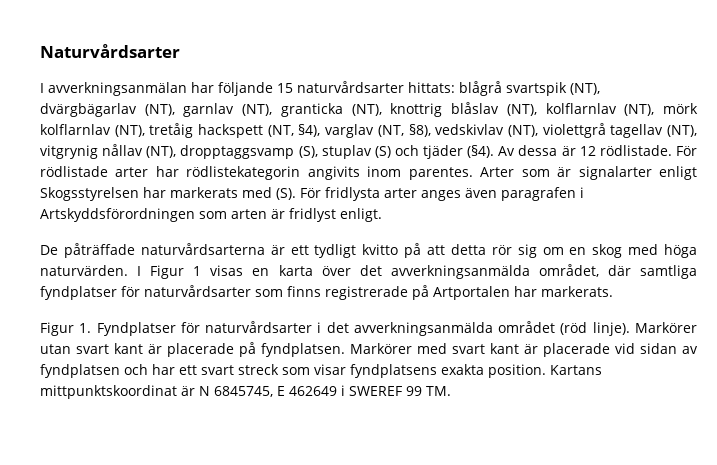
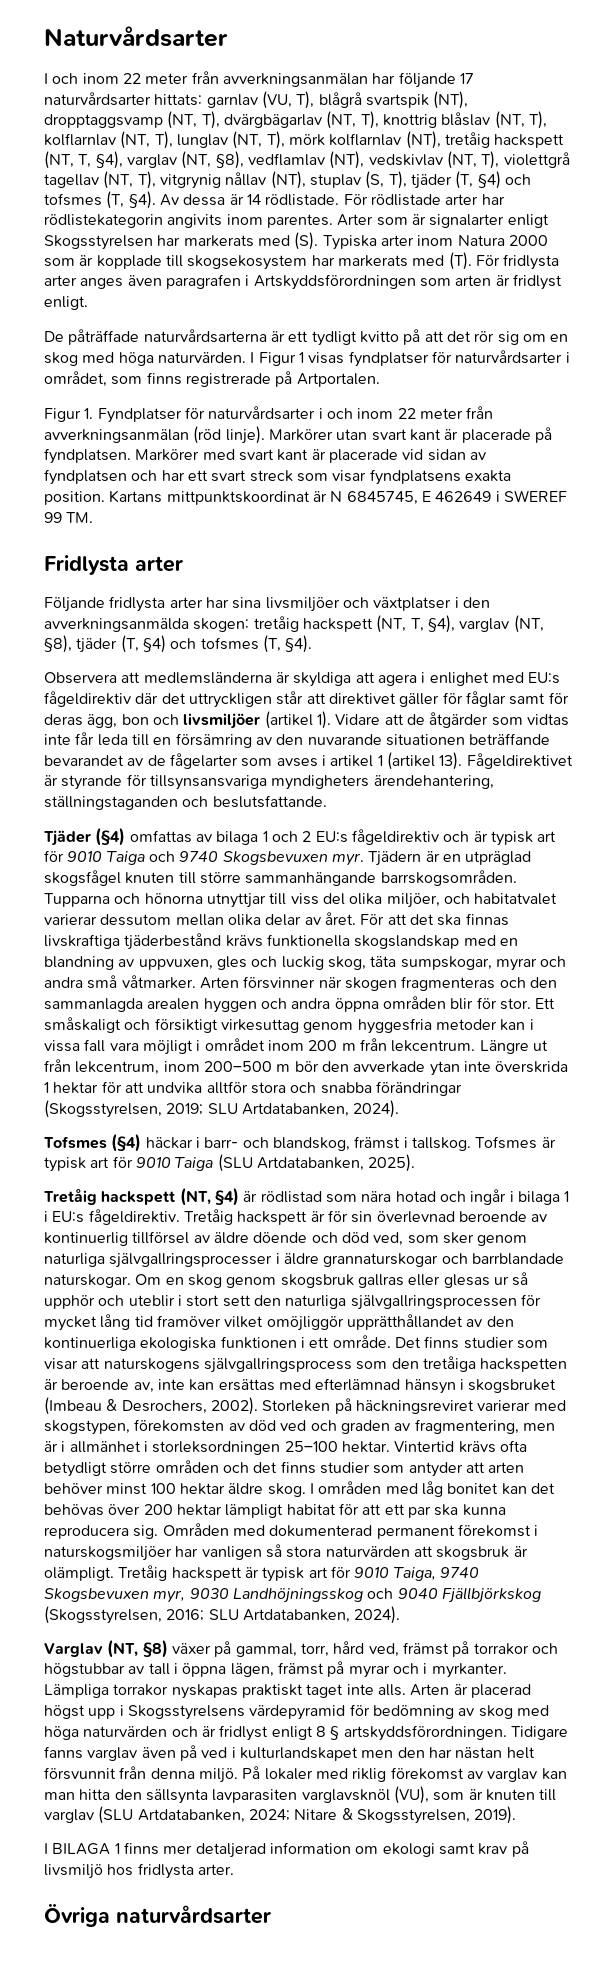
(44, 88) none -> [52,71,219,84] och inom 22 meter från
[277,83,293,93] 15 -> [459,73,474,84] 17
[459,81,600,96] [40,102,655,117] blågrå svartspik (NT), dvärgbägarlav (NT), garnlav (NT), granticka (NT), knottrig blåslav (NT), kolflarnlav (NT), -> [206,91,469,109] [44,111,547,129] [44,131,285,149] garnlav (VU, T), blågrå svartspik (NT), dropptaggsvamp (NT, T), dvärgbägarlav (NT, T), knottrig blåslav (NT, T), kolflarnlav (NT, T), lunglav (NT, T),
[298,123,697,138] [40,144,495,159] §4), varglav (NT, §8), vedskivlav (NT), violettgrå tagellav (NT), vitgrynig nållav (NT), dropptaggsvamp (S), stuplav (S) och tjäder (§4). -> [78,151,570,169] [44,171,531,189] [44,191,156,209] T, §4), varglav (NT, §8), vedflamlav (NT), vedskivlav (NT, T), violettgrå tagellav (NT, T), vitgrynig nållav (NT), stuplav (S, T), tjäder (T, §4) och tofsmes (T, §4).
[579,146,596,156] 12 -> [246,194,261,205] 14
(296, 194) none -> [322,235,548,250] [44,252,472,270] Typiska arter inom Natura 2000 som är kopplade till skogsekosystem har markerats med (T).
[450,244,486,255] detta -> [446,331,471,342] det
[252,264,697,279] en karta över det avverkningsanmälda området, där samtliga -> (345, 358) none
(251, 291) none -> [565,352,570,363] [44,371,107,387] i området,
[433,286,613,300] Artportalen har markerats. -> [296,373,380,387] Artportalen.
[326,321,556,336] det avverkningsanmälda området -> [326,406,494,419] [44,429,189,443] och inom 22 meter från avverkningsanmälan
(451, 391) none -> [44,555,183,575] [44,596,490,612] [44,615,544,633] [44,635,313,653] [44,672,561,687] [44,691,569,708] [44,711,569,729] [44,732,551,748] [44,752,573,770] [44,774,494,790] [44,795,327,810] [44,828,557,846] [44,850,532,866] [44,870,517,886] [44,893,558,908] [44,912,509,926] [44,933,518,950] [44,956,567,971] [44,975,557,991] [44,996,556,1013] [44,1017,534,1034] [44,1038,548,1055] [44,1059,569,1076] [44,1081,462,1096] [44,1100,400,1118] [44,1134,556,1152] [44,1154,416,1172] [44,1188,570,1206] [44,1209,548,1225] [44,1231,528,1246] [44,1253,564,1268] [44,1272,529,1288] [44,1294,541,1310] [44,1314,514,1331] [44,1335,548,1351] [44,1356,568,1373] [44,1378,557,1394] [44,1397,566,1415] [44,1419,555,1435] [44,1440,527,1455] [44,1460,525,1477] [44,1481,555,1497] [44,1503,506,1518] [44,1523,539,1539] [44,1544,528,1561] [44,1565,479,1582] [44,1587,541,1603] [44,1606,401,1624] [44,1640,558,1658] [44,1661,507,1678] [44,1684,531,1699] [44,1704,549,1720] [44,1725,568,1741] [44,1745,535,1761] [44,1766,567,1783] [44,1786,557,1804] [44,1806,517,1824] [44,1841,529,1858] [44,1863,234,1879] [44,1904,271,1927] // Fridlysta arter // Följande fridlysta arter har sina livsmiljöer och växtplatser i den avverkningsanmälda skogen: tretåig hackspett (NT, T, §4), varglav (NT, §8), tjäder (T, §4) och tofsmes (T, §4). // Observera att medlemsländerna är skyldiga att agera i enlighet med EU:s fågeldirektiv där det uttryckligen står att direktivet gäller för fåglar samt för deras ägg, bon och livsmiljöer (artikel 1). Vidare att de åtgärder som vidtas inte får leda till en försämring av den nuvarande situationen beträffande bevarandet av de fågelarter som avses i artikel 1 (artikel 13). Fågeldirektivet är styrande för tillsynsansvariga myndigheters ärendehantering, ställningstaganden och beslutsfattande. // Tjäder (§4) omfattas av bilaga 1 och 2 EU:s fågeldirektiv och är typisk art för 9010 Taiga och 9740 Skogsbevuxen myr. Tjädern är en utpräglad skogsfågel knuten till större sammanhängande barrskogsområden. Tupparna och hönorna utnyttjar till viss del olika miljöer, och habitatvalet varierar dessutom mellan olika delar av året. För att det ska finnas livskraftiga tjäderbestånd krävs funktionella skogslandskap med en blandning av uppvuxen, gles och luckig skog, täta sumpskogar, myrar och andra små våtmarker. Arten försvinner när skogen fragmenteras och den sammanlagda arealen hyggen och andra öppna områden blir för stor. Ett småskaligt och försiktigt virkesuttag genom hyggesfria metoder kan i vissa fall vara möjligt i området inom 200 m från lekcentrum. Längre ut från lekcentrum, inom 200–500 m bör den avverkade ytan inte överskrida 1 hektar för att undvika alltför stora och snabba förändringar (Skogsstyrelsen, 2019; SLU Artdatabanken, 2024). // Tofsmes (§4) häckar i barr- och blandskog, främst i tallskog. Tofsmes är typisk art för 9010 Taiga (SLU Artdatabanken, 2025). // Tretåig hackspett (NT, §4) är rödlistad som nära hotad och ingår i bilaga 1 i EU:s fågeldirektiv. Tretåig hackspett är för sin överlevnad beroende av kontinuerlig tillförsel av äldre döende och död ved, som sker genom naturliga självgallringsprocesser i äldre grannaturskogar och barrblandade naturskogar. Om en skog genom skogsbruk gallras eller glesas ur så upphör och uteblir i stort sett den naturliga självgallringsprocessen för mycket lång tid framöver vilket omöjliggör upprätthållandet av den kontinuerliga ekologiska funktionen i ett område. Det finns studier som visar att naturskogens självgallringsprocess som den tretåiga hackspetten är beroende av, inte kan ersättas med efterlämnad hänsyn i skogsbruket (Imbeau & Desrochers, 2002). Storleken på häckningsreviret varierar med skogstypen, förekomsten av död ved och graden av fragmentering, men är i allmänhet i storleksordningen 25–100 hektar. Vintertid krävs ofta betydligt större områden och det finns studier som antyder att arten behöver minst 100 hektar äldre skog. I områden med låg bonitet kan det behövas över 200 hektar lämpligt habitat för att ett par ska kunna reproducera sig. Områden med dokumenterad permanent förekomst i naturskogsmiljöer har vanligen så stora naturvärden att skogsbruk är olämpligt. Tretåig hackspett är typisk art för 9010 Taiga, 9740 Skogsbevuxen myr, 9030 Landhöjningsskog och 9040 Fjällbjörkskog (Skogsstyrelsen, 2016; SLU Artdatabanken, 2024). // Varglav (NT, §8) växer på gammal, torr, hård ved, främst på torrakor och högstubbar av tall i öppna lägen, främst på myrar och i myrkanter. Lämpliga torrakor nyskapas praktiskt taget inte alls. Arten är placerad högst upp i Skogsstyrelsens värdepyramid för bedömning av skog med höga naturvärden och är fridlyst enligt 8 § artskyddsförordningen. Tidigare fanns varglav även på ved i kulturlandskapet men den har nästan helt försvunnit från denna miljö. På lokaler med riklig förekomst av varglav kan man hitta den sällsynta lavparasiten varglavsknöl (VU), som är knuten till varglav (SLU Artdatabanken, 2024; Nitare & Skogsstyrelsen, 2019). // I BILAGA 1 finns mer detaljerad information om ekologi samt krav på livsmiljö hos fridlysta arter. // Övriga naturvårdsarter

